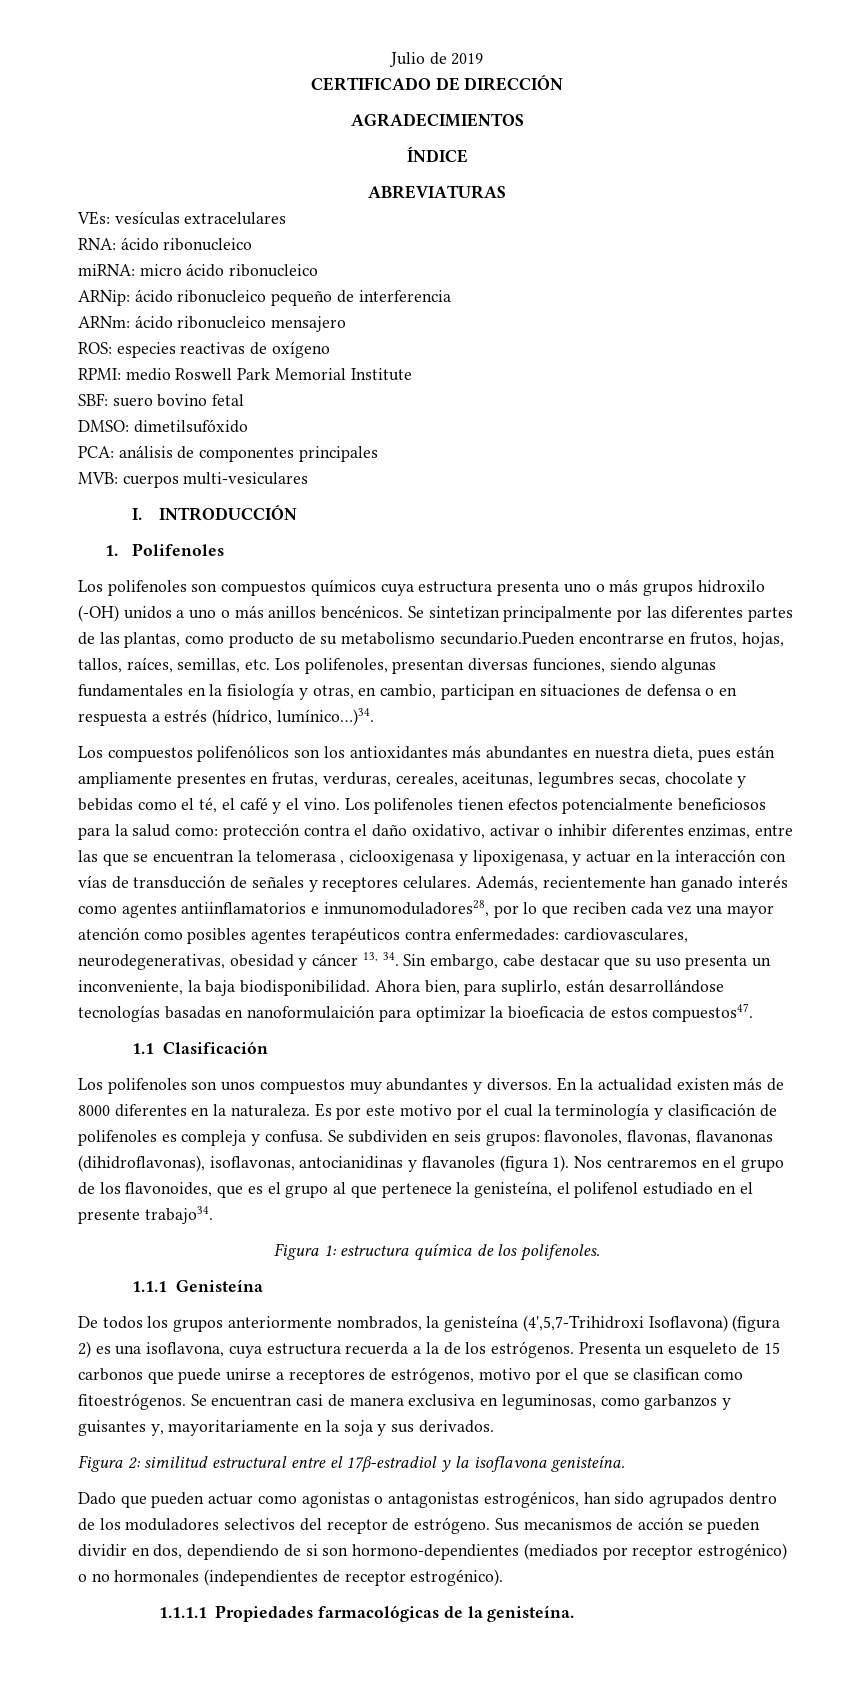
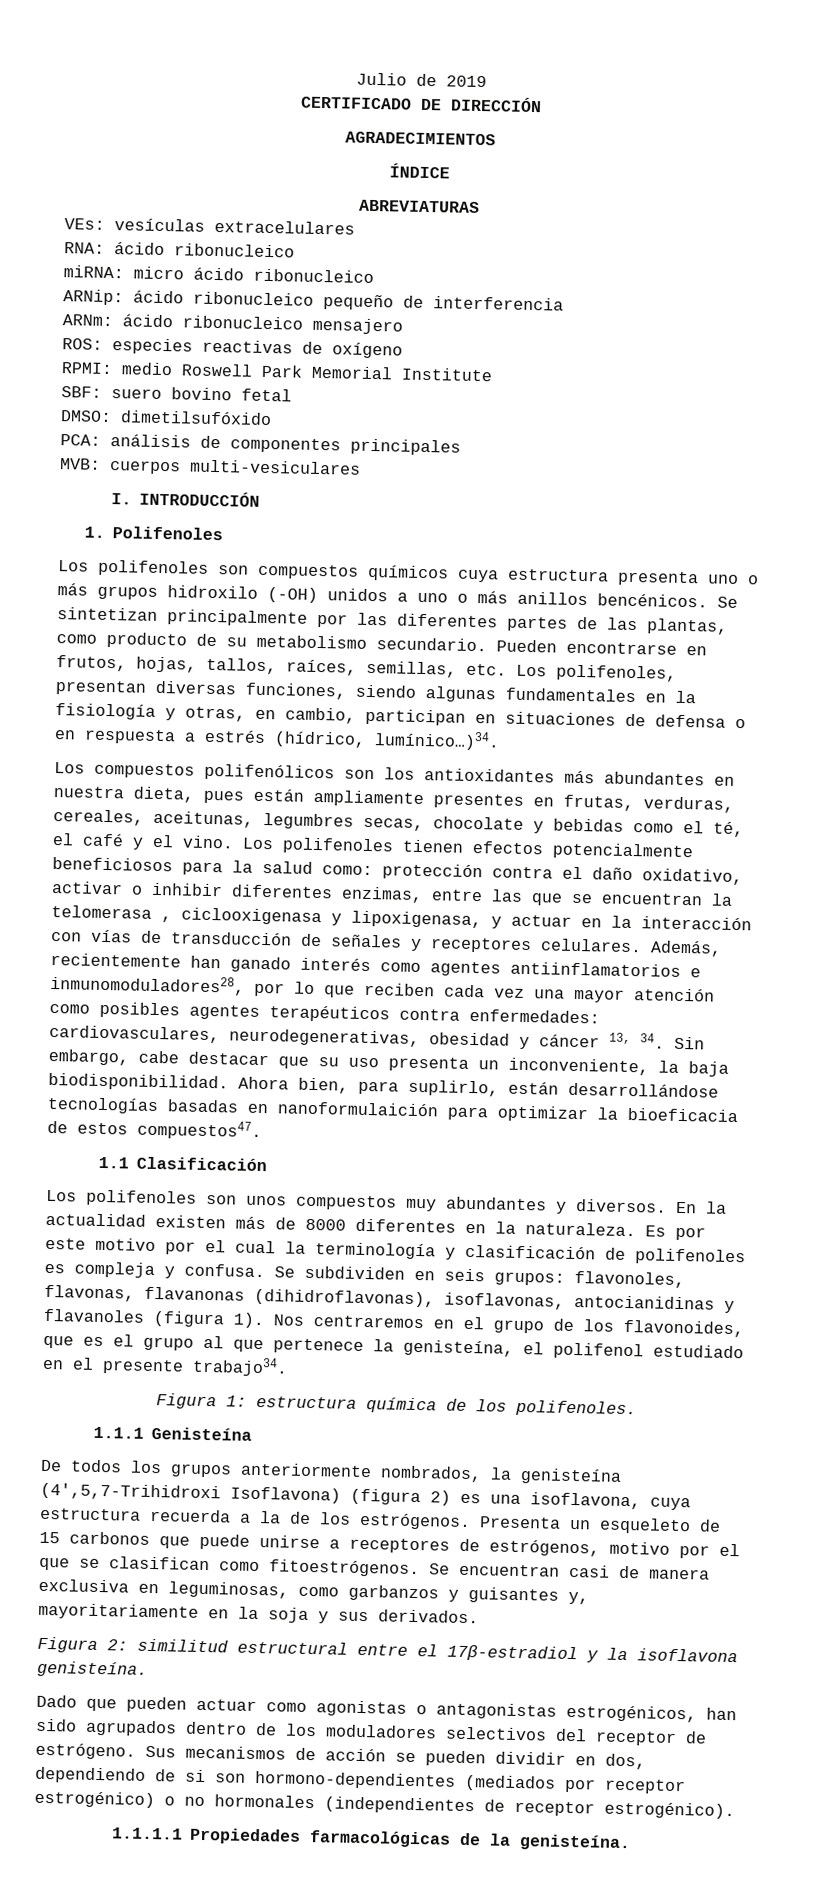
[439,632,575,645] secundario.Pueden -> [376,637,557,653] secundario. Pueden

